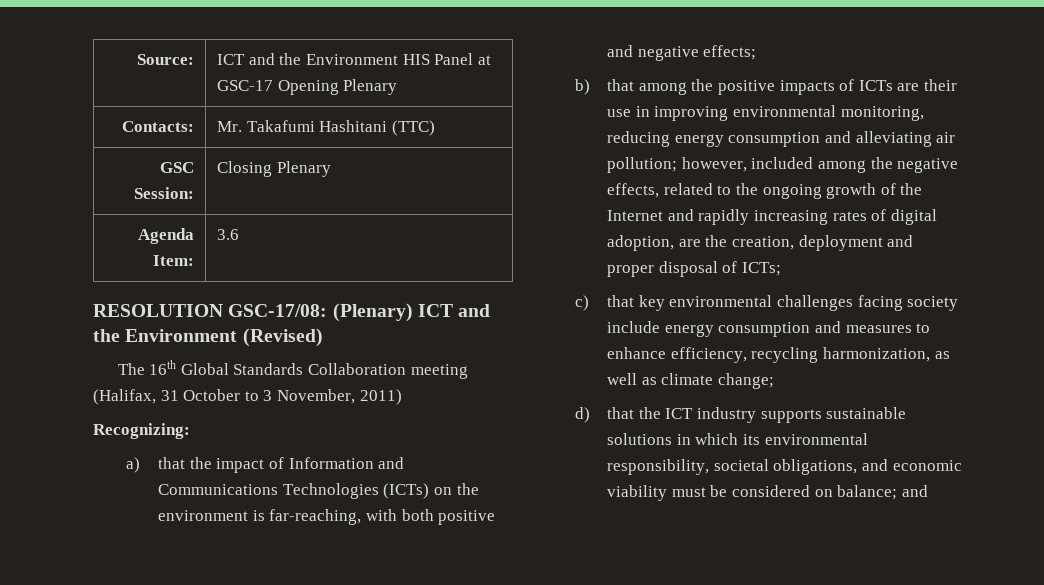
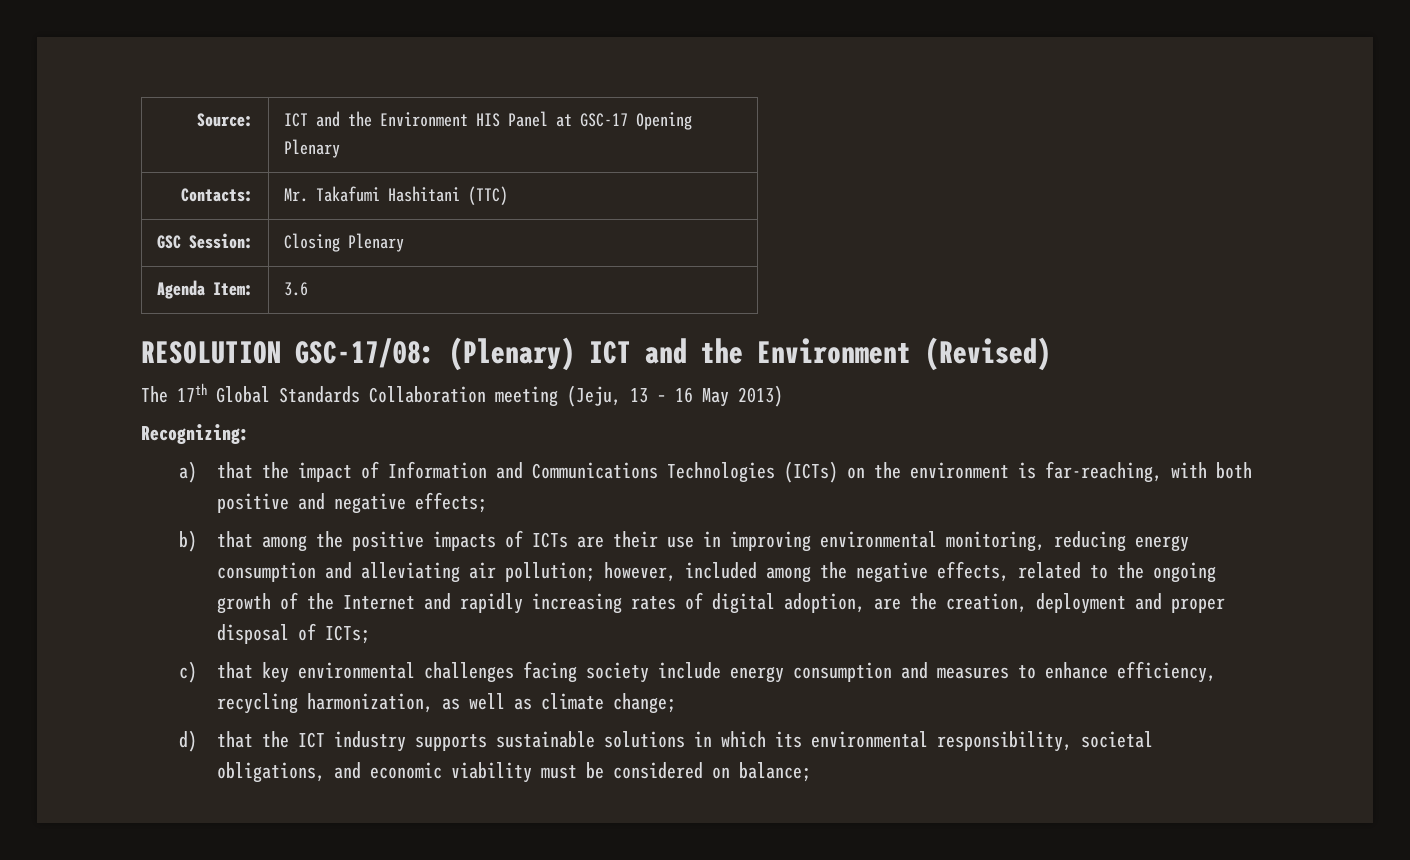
[149,360,177,375] 16th -> [177,383,207,402] 17th
[93,389,402,405] (Halifax, 31 October to 3 November, 2011) -> [567,385,783,407] (Jeju, 13 – 16 May 2013)
[901,485,928,497] and -> (812, 772) none

